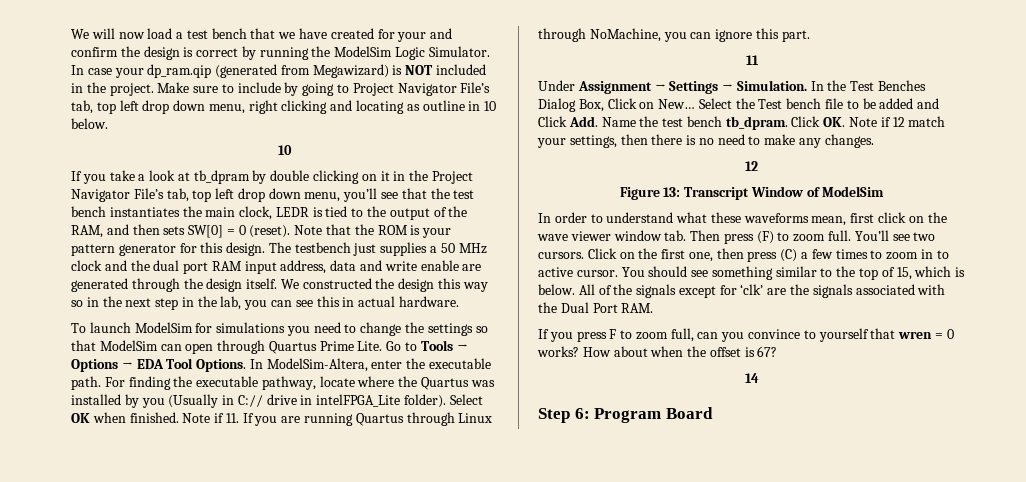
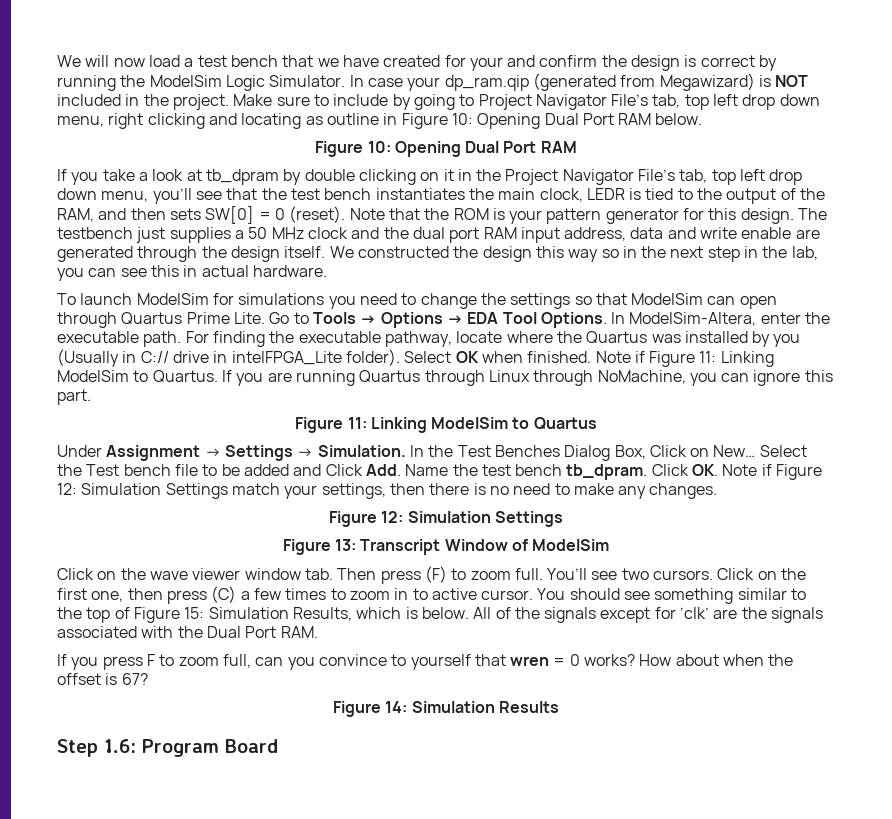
[484,101,497,111] [71,118,108,129] [278,145,292,155] 10 below. // 10 -> [401,113,703,129] [315,141,577,157] Figure 10: Opening Dual Port RAM below. // Figure 10: Opening Dual Port RAM
[225,413,239,423] 11. -> [649,351,774,367] [57,370,218,383] Figure 11: Linking ModelSim to Quartus.
[745,55,759,65] 11 -> [295,417,597,433] Figure 11: Linking ModelSim to Quartus
[892,117,905,127] 12 -> [776,464,823,480] [57,483,228,499] Figure 12: Simulation Settings
[745,161,758,171] 12 -> [329,511,563,527] Figure 12: Simulation Settings
[538,212,907,226] In order to understand what these waveforms mean, first click -> [57,568,94,580] Click
[896,267,912,280] 15, -> [133,607,352,623] Figure 15: Simulation Results,
[744,373,759,383] 14 -> [333,701,559,717] Figure 14: Simulation Results
[574,408,590,419] 6: -> [104,739,136,753] 1.6:

